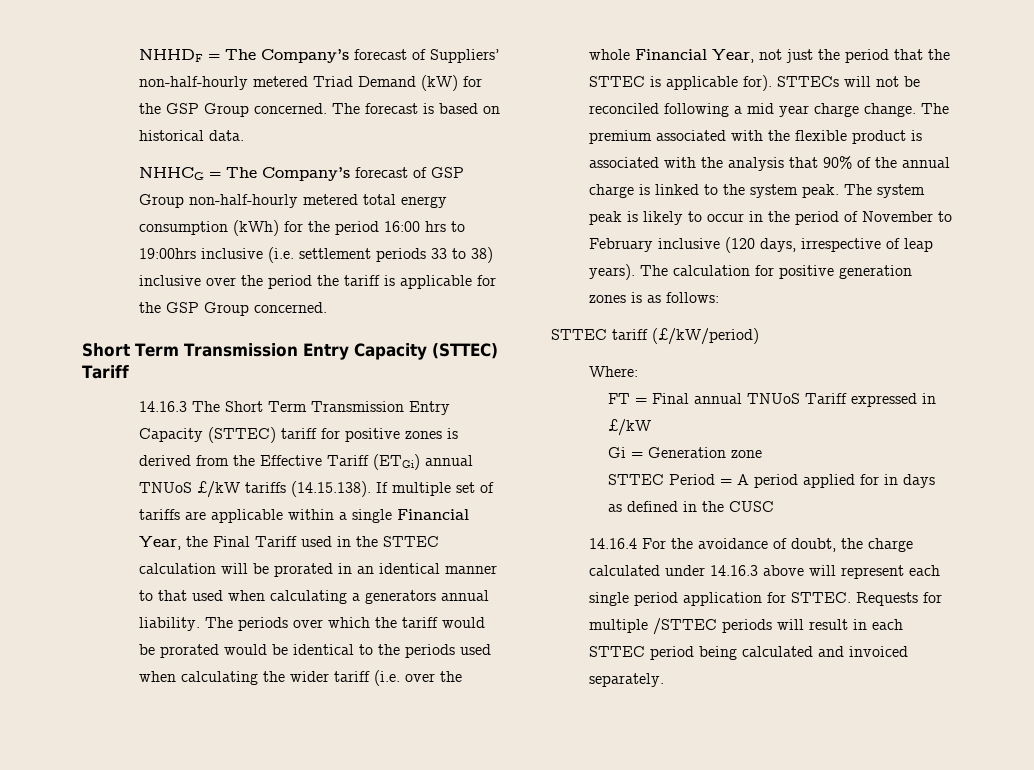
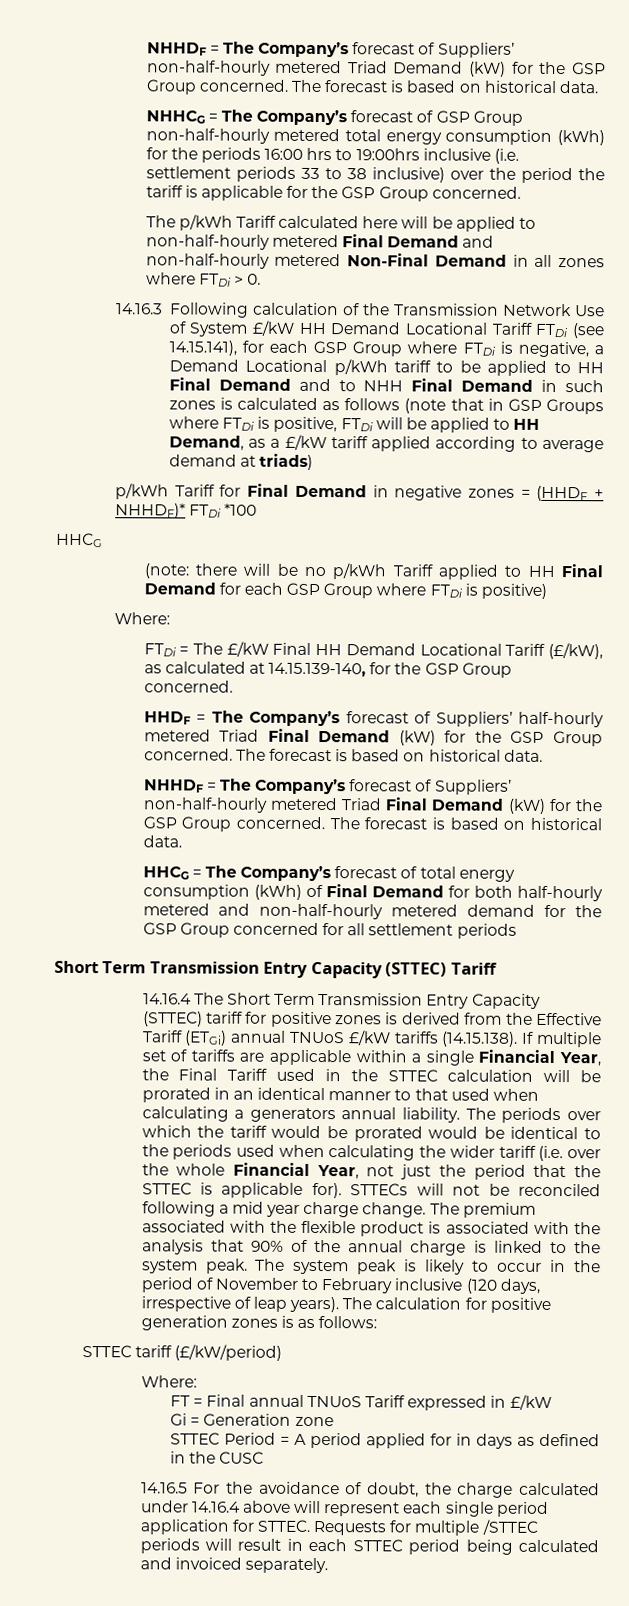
[334,221,379,235] period -> [200,147,261,163] periods
[470,247,493,263] [138,275,201,286] 38) inclusive -> [346,167,445,183] 38 inclusive)
(327, 307) none -> [145,214,537,232] [145,234,495,250] [145,253,605,269] [145,272,262,287] [116,302,606,318] [168,320,605,339] [168,340,604,358] [168,359,604,376] [168,377,604,393] [168,397,604,415] [168,416,541,433] [168,434,604,453] [168,453,314,470] [115,483,604,502] [115,503,258,519] [56,532,103,548] [143,563,604,580] [143,582,548,599] [114,612,171,625] [143,641,603,660] [143,661,512,678] [143,680,233,693] [143,710,605,728] [143,728,603,747] [143,748,543,762] [143,778,512,795] [142,797,603,814] [142,816,602,832] [142,835,182,848] [142,865,515,882] [142,884,603,902] [142,903,602,920] [142,922,517,939] // The p/kWh Tariff calculated here will be applied to non-half-hourly metered Final Demand and non-half-hourly metered Non-Final Demand in all zones where FTDi > 0. // 14.16.3 Following calculation of the Transmission Network Use of System £/kW HH Demand Locational Tariff FTDi (see 14.15.141), for each GSP Group where FTDi is negative, a Demand Locational p/kWh tariff to be applied to HH Final Demand and to NHH Final Demand in such zones is calculated as follows (note that in GSP Groups where FTDi is positive, FTDi will be applied to HH Demand, as a £/kW tariff applied according to average demand at triads) // p/kWh Tariff for Final Demand in negative zones = (HHDF + NHHDF)* FTDi *100 // HHCG // (note: there will be no p/kWh Tariff applied to HH Final Demand for each GSP Group where FTDi is positive) // Where: // FTDi = The £/kW Final HH Demand Locational Tariff (£/kW), as calculated at 14.15.139-140, for the GSP Group concerned. // HHDF = The Company’s forecast of Suppliers’ half-hourly metered Triad Final Demand (kW) for the GSP Group concerned. The forecast is based on historical data. // NHHDF = The Company’s forecast of Suppliers’ non-half-hourly metered Triad Final Demand (kW) for the GSP Group concerned. The forecast is based on historical data. // HHCG = The Company’s forecast of total energy consumption (kWh) of Final Demand for both half-hourly metered and non-half-hourly metered demand for the GSP Group concerned for all settlement periods
[138,401,187,412] 14.16.3 -> [142,993,192,1005] 14.16.4
[588,538,637,549] 14.16.4 -> [140,1482,188,1494] 14.16.5
[709,565,758,576] 14.16.3 -> [191,1501,241,1513] 14.16.4

